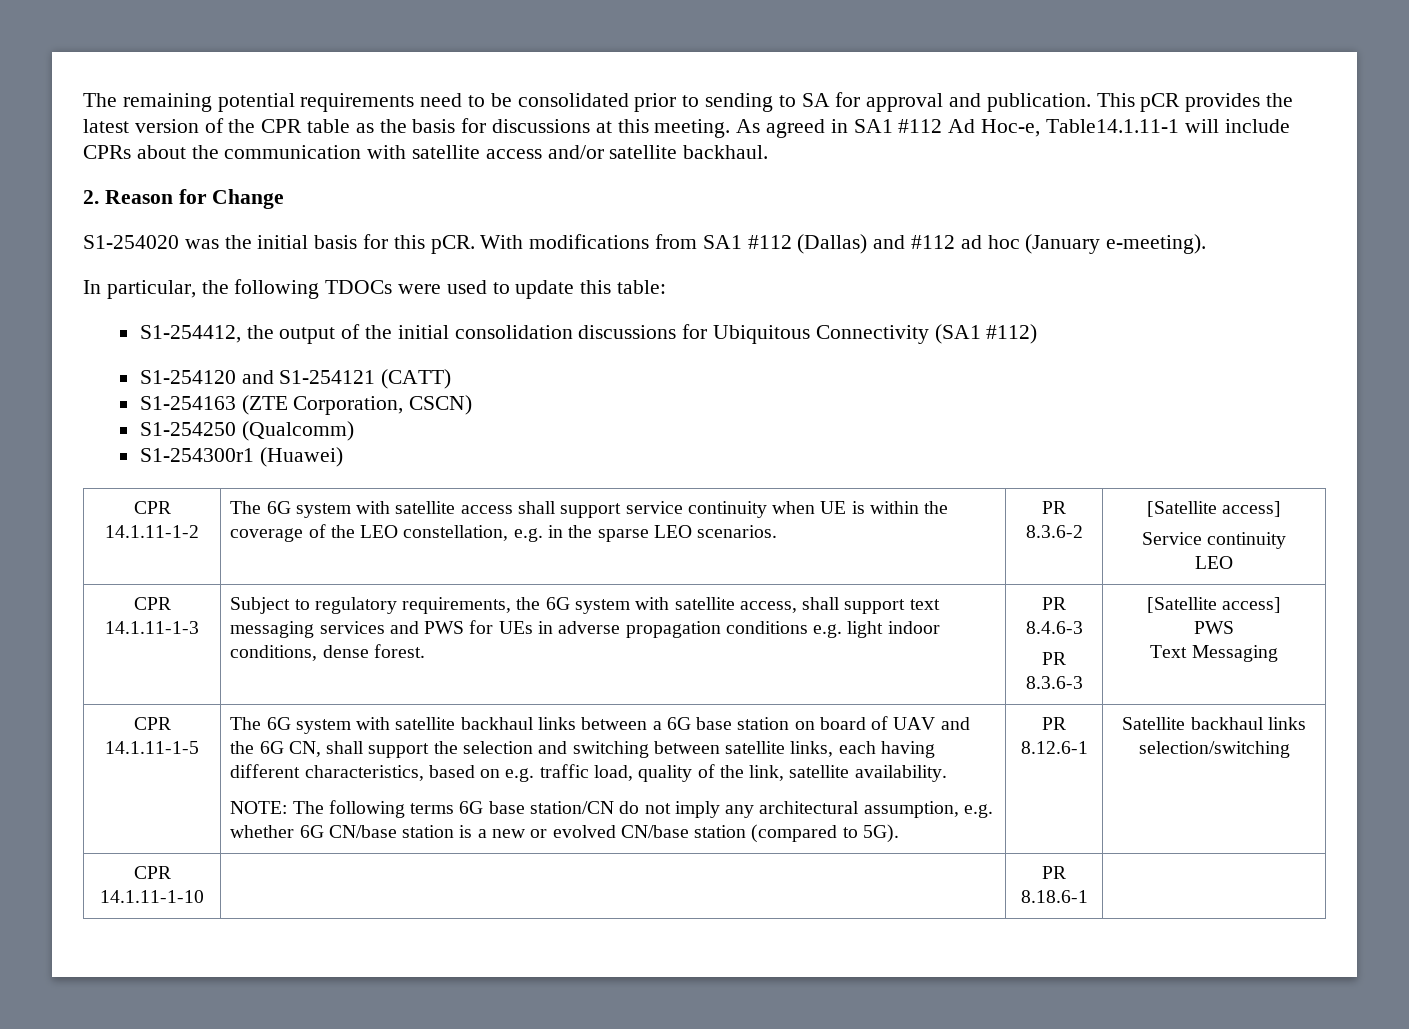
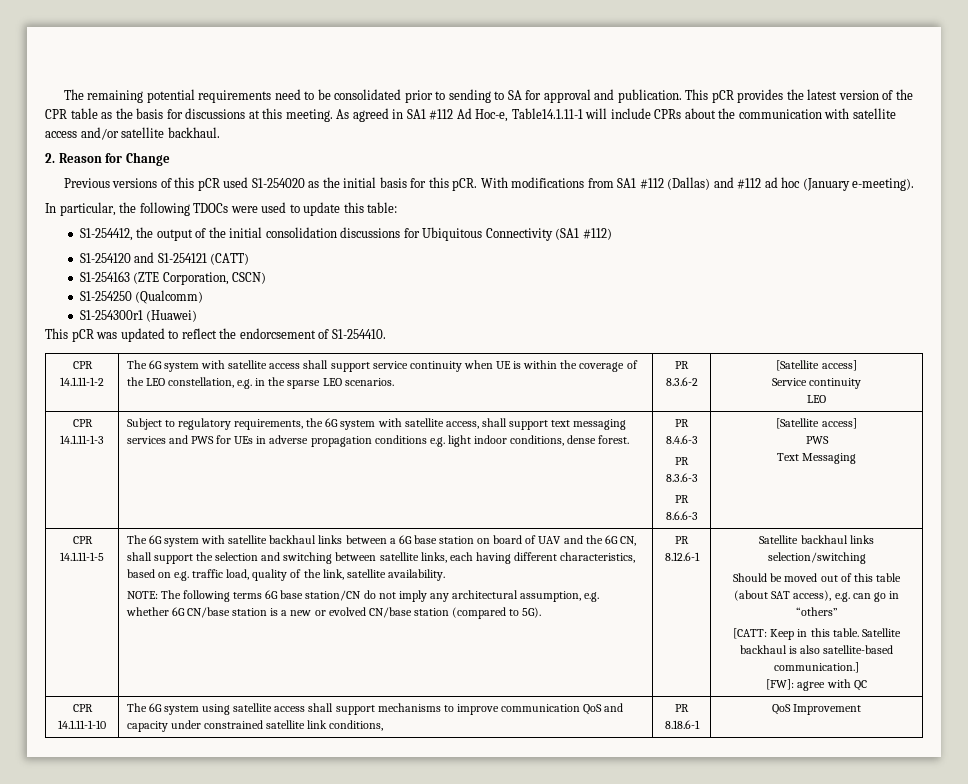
[83,235,219,249] S1-254020 was -> [63,177,320,191] Previous versions of this pCR used S1-254020 as
(343, 457) none -> [45,328,386,342] // This pCR was updated to reflect the endorcsement of S1-254410.
(1083, 682) none -> [675,495,689,503] [665,511,698,520] // PR 8.6.6-3
[133,866,171,879] [100,890,204,903] // CPR 14.1.11-1-10 | -> [733,573,901,582] [734,590,899,602] [795,607,838,616] [733,628,901,640] [739,645,894,654] [774,662,859,673] [766,679,867,691] [72,704,93,712] [58,720,106,729] [126,703,624,715] [126,720,384,732] // Should be moved out of this table (about SAT access), e.g. can go in “others” // [CATT: Keep in this table. Satellite backhaul is also satellite-based communication.] // [FW]: agree with QC // CPR 14.1.11-1-10 | The 6G system using satellite access shall support mechanisms to improve communication QoS and capacity under constrained satellite link conditions,
(1088, 896) none -> [771,704,862,715] QoS Improvement

